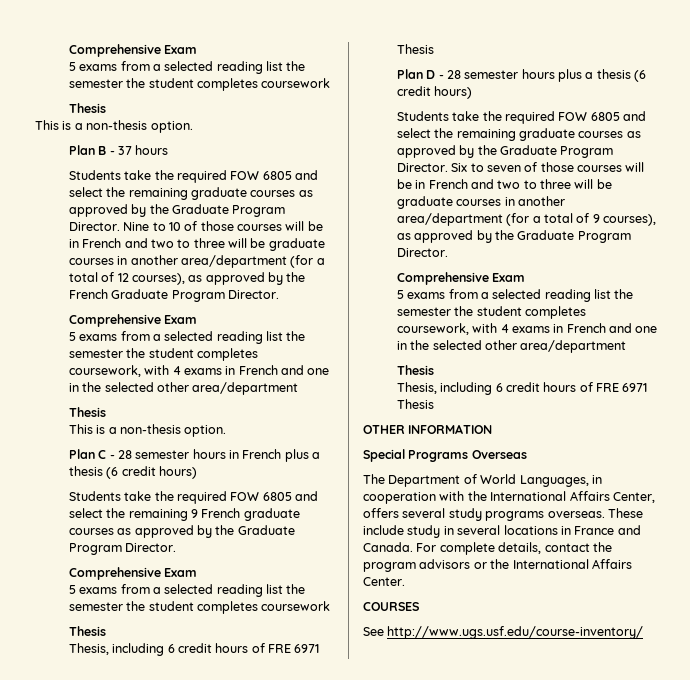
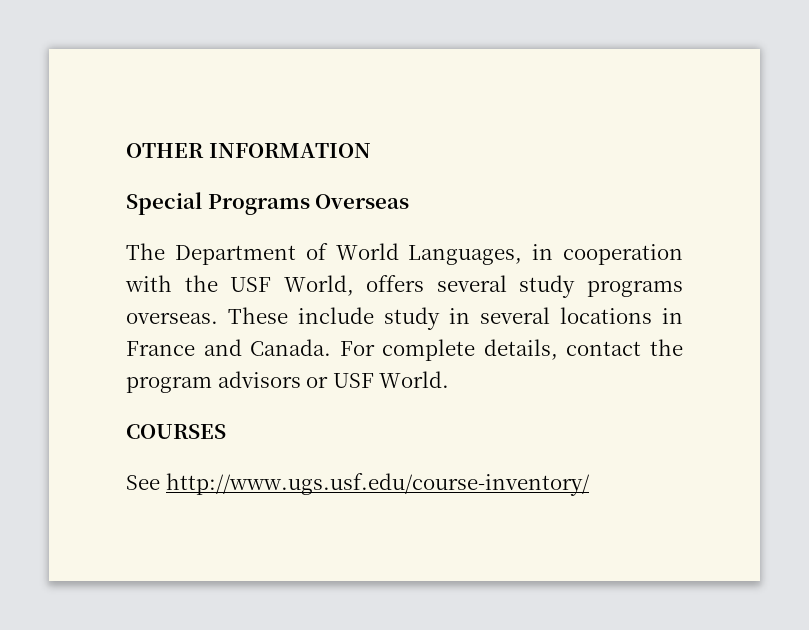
[68,44,198,57] [68,61,306,74] [68,78,331,91] [68,103,106,113] [35,120,193,133] [68,145,169,155] [68,170,319,183] [68,187,313,200] [68,204,286,217] [68,221,323,231] [68,238,325,251] [68,255,325,268] [68,272,306,285] [68,289,279,302] [68,314,198,327] [68,331,306,344] [68,348,258,361] [68,365,330,377] [68,382,299,395] [68,407,106,417] [68,424,227,437] [68,449,321,462] [68,466,197,479] [68,491,319,504] [68,508,300,521] [68,525,295,538] [68,543,177,555] [68,567,198,580] [68,584,306,597] [68,601,331,614] [68,626,106,636] [68,643,320,656] [396,44,434,54] [396,69,647,82] [396,86,473,99] [396,111,647,124] [396,128,641,141] [396,145,614,158] [396,162,645,172] [396,179,612,189] [396,196,565,209] [396,213,657,226] [396,230,631,243] [396,248,448,257] [396,272,526,285] [396,289,634,302] [396,306,586,319] [396,323,658,335] [396,340,627,353] [396,365,434,375] [396,382,648,395] [396,399,434,409] Comprehensive Exam // 5 exams from a selected reading list the semester the student completes coursework // Thesis // This is a non-thesis option. // Plan B - 37 hours // Students take the required FOW 6805 and select the remaining graduate courses as approved by the Graduate Program Director. Nine to 10 of those courses will be in French and two to three will be graduate courses in another area/department (for a total of 12 courses), as approved by the French Graduate Program Director. // Comprehensive Exam // 5 exams from a selected reading list the semester the student completes coursework, with 4 exams in French and one in the selected other area/department // Thesis // This is a non-thesis option. // Plan C - 28 semester hours in French plus a thesis (6 credit hours) // Students take the required FOW 6805 and select the remaining 9 French graduate courses as approved by the Graduate Program Director. // Comprehensive Exam // 5 exams from a selected reading list the semester the student completes coursework // Thesis // Thesis, including 6 credit hours of FRE 6971 Thesis // Plan D - 28 semester hours plus a thesis (6 credit hours) // Students take the required FOW 6805 and select the remaining graduate courses as approved by the Graduate Program Director. Six to seven of those courses will be in French and two to three will be graduate courses in another area/department (for a total of 9 courses), as approved by the Graduate Program Director. // Comprehensive Exam // 5 exams from a selected reading list the semester the student completes coursework, with 4 exams in French and one in the selected other area/department // Thesis // Thesis, including 6 credit hours of FRE 6971 Thesis // -> (126, 150) none
[490,491,655,503] International Affairs Center, -> [230,275,354,296] USF World,
[490,559,632,569] [363,577,405,586] the International Affairs Center. -> [332,371,450,388] USF World.

